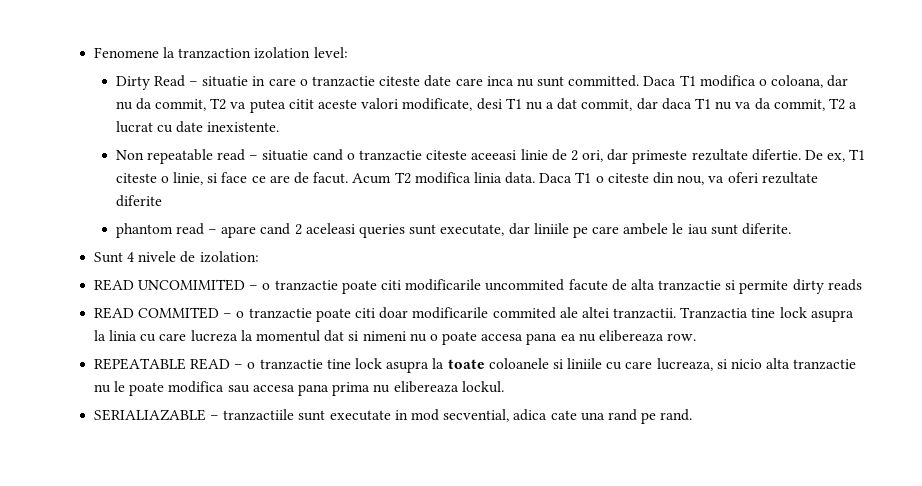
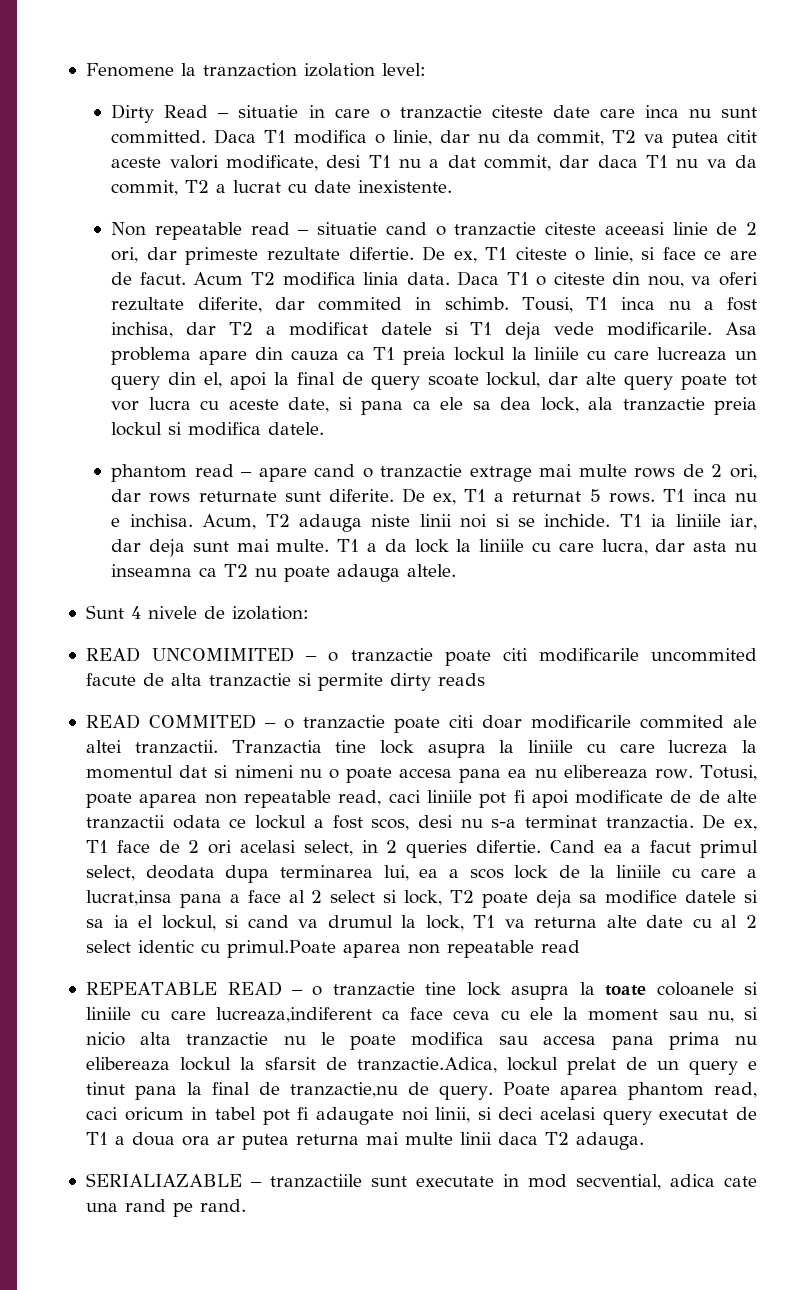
[771,75,824,88] coloana, -> [392,130,432,146] linie,
[115,195,162,207] diferite -> [197,297,758,313] [111,322,757,340] [111,347,757,365] [111,372,757,390] [111,397,757,415] [111,422,325,436] diferite, dar commited in schimb. Tousi, T1 inca nu a fost inchisa, dar T2 a modificat datele si T1 deja vede modificarile. Asa problema apare din cauza ca T1 preia lockul la liniile cu care lucreaza un query din el, apoi la final de query scoate lockul, dar alte query poate tot vor lucra cu aceste date, si pana ca ele sa dea lock, ala tranzactie preia lockul si modifica datele.
[294,223,792,238] 2 aceleasi queries sunt executate, dar liniile pe care ambele le iau sunt diferite. -> [362,464,757,482] [111,488,757,505] [111,514,758,532] [111,539,757,557] [111,564,457,582] o tranzactie extrage mai multe rows de 2 ori, dar rows returnate sunt diferite. De ex, T1 a returnat 5 rows. T1 inca nu e inchisa. Acum, T2 adauga niste linii noi si se inchide. T1 ia liniile iar, dar deja sunt mai multe. T1 a da lock la liniile cu care lucra, dar asta nu inseamna ca T2 nu poate adauga altele.
[109,330,138,341] linia -> [528,740,574,753] liniile
(697, 337) none -> [700,765,758,781] [86,790,757,808] [86,814,757,831] [86,840,758,858] [86,865,757,883] [86,890,758,908] [86,915,757,931] [86,940,581,958] Totusi, poate aparea non repeatable read, caci liniile pot fi apoi modificate de de alte tranzactii odata ce lockul a fost scos, desi nu s-a terminat tranzactia. De ex, T1 face de 2 ori acelasi select, in 2 queries difertie. Cand ea a facut primul select, deodata dupa terminarea lui, ea a scos lock de la liniile cu care a lucrat,insa pana a face al 2 select si lock, T2 poate deja sa modifice datele si sa ia el lockul, si cand va drumul la lock, T1 va returna alte date cu al 2 select identic cu primul.Poate aparea non repeatable read
[656,358,713,371] lucreaza, -> [215,1007,734,1023] lucreaza,indiferent ca face ceva cu ele la moment sau nu,
[461,381,504,393] lockul. -> [180,1057,758,1075] [86,1082,757,1100] [86,1107,757,1125] [86,1132,645,1150] lockul la sfarsit de tranzactie.Adica, lockul prelat de un query e tinut pana la final de tranzactie,nu de query. Poate aparea phantom read, caci oricum in tabel pot fi adaugate noi linii, si deci acelasi query executat de T1 a doua ora ar putea returna mai multe linii daca T2 adauga.

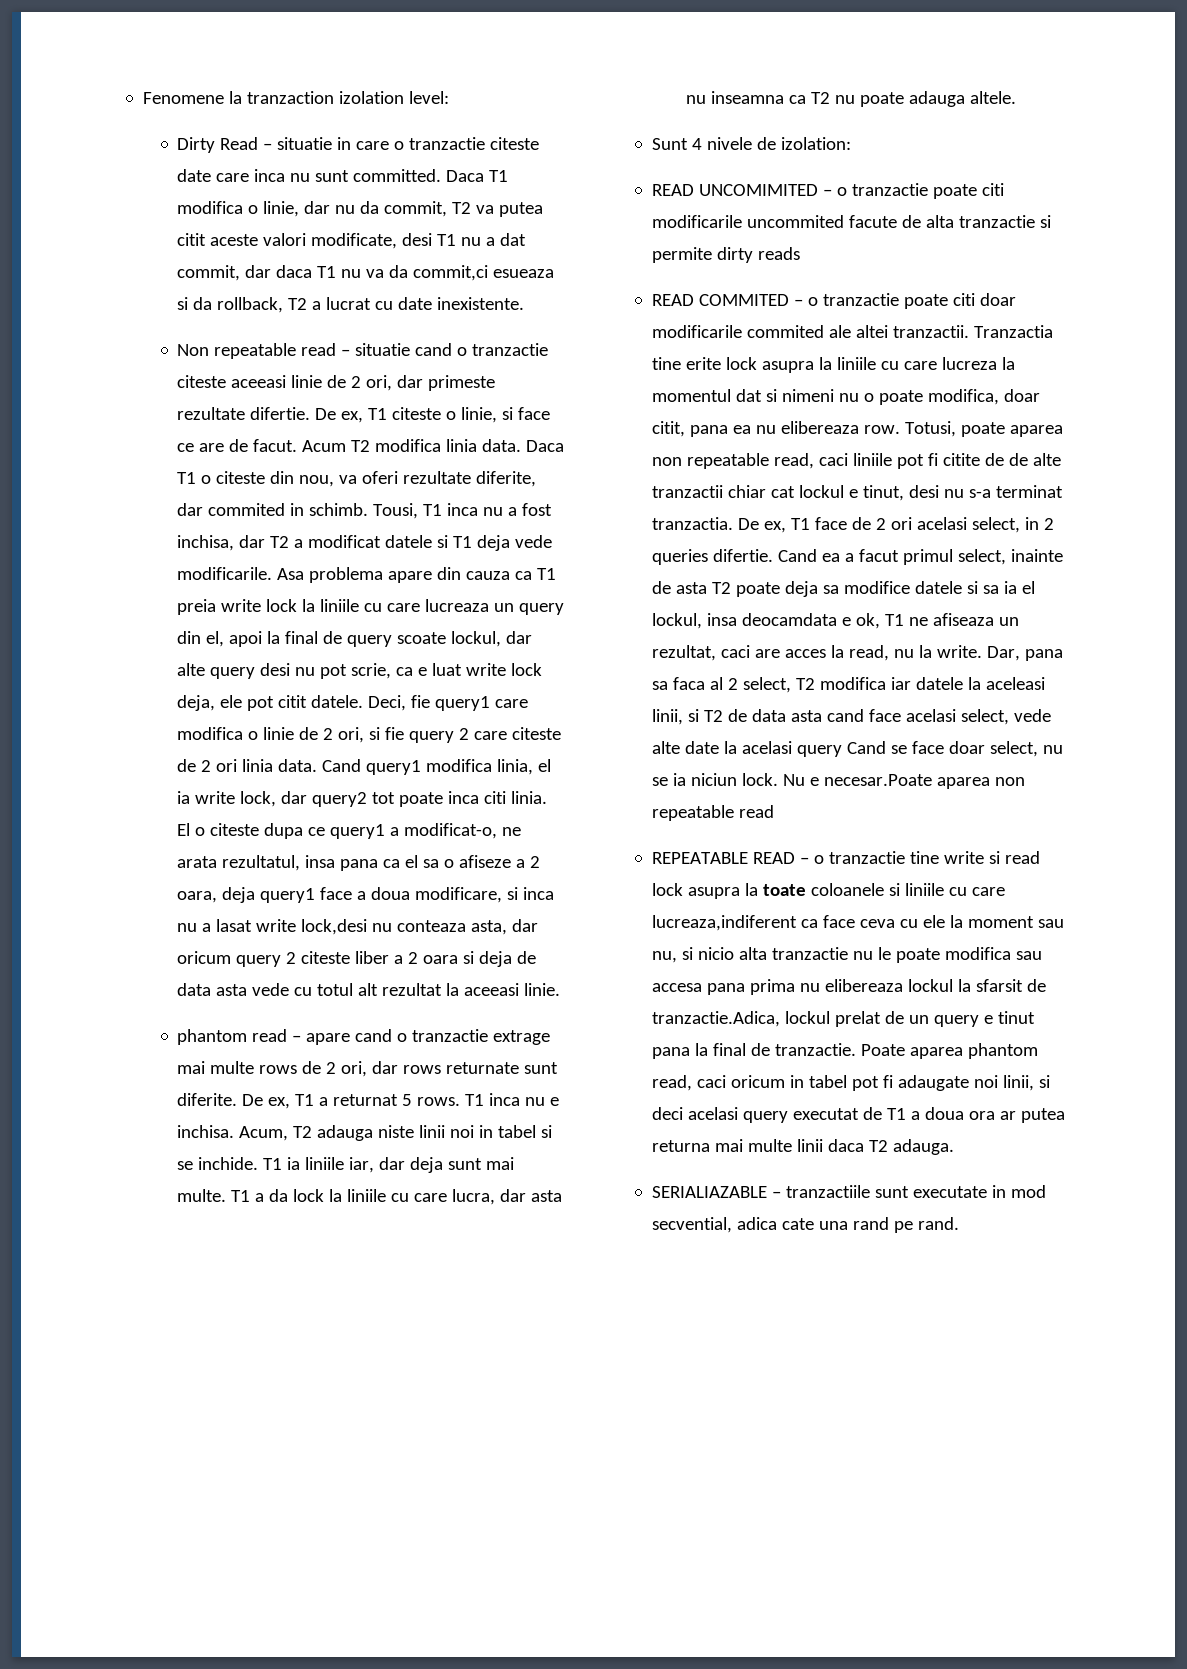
[111,180,179,196] commit, -> [413,265,555,281] [177,297,284,313] commit,ci esueaza si da rollback,
[453,347,505,361] lockul -> [221,599,298,612] write lock
[681,374,757,390] [111,397,757,415] [111,422,325,436] poate tot vor lucra cu aceste date, si pana ca ele sa dea lock, ala tranzactie preia lockul si modifica datele. -> [260,663,543,679] [177,695,529,711] [177,727,562,743] [177,759,552,775] [177,791,548,807] [177,823,522,839] [177,855,541,871] [177,887,555,903] [177,919,539,935] [177,951,537,967] [177,983,561,996] desi nu pot scrie, ca e luat write lock deja, ele pot citit datele. Deci, fie query1 care modifica o linie de 2 ori, si fie query 2 care citeste de 2 ori linia data. Cand query1 modifica linia, el ia write lock, dar query2 tot poate inca citi linia. El o citeste dupa ce query1 a modificat-o, ne arata rezultatul, insa pana ca el sa o afiseze a 2 oara, deja query1 face a doua modificare, si inca nu a lasat write lock,desi nu conteaza asta, dar oricum query 2 citeste liber a 2 oara si deja de data asta vede cu totul alt rezultat la aceeasi linie.
(488, 521) none -> [479,1125,537,1138] in tabel
(367, 746) none -> [685,357,721,370] erite
[399,768,453,778] accesa -> [927,389,1040,405] [651,421,685,437] modifica, doar citit,
[531,790,664,808] apoi modificate -> [942,453,980,466] citite
[172,815,410,831] odata ce lockul a fost scos, -> [727,485,904,501] chiar cat lockul e tinut,
[145,865,757,883] [86,890,442,908] deodata dupa terminarea lui, ea a scos lock de la liniile cu care a lucrat,insa pana a face al 2 select si lock, -> [1010,549,1063,562] [651,581,707,594] inainte de asta
[225,915,757,931] [86,940,337,958] si cand va drumul la lock, T1 va returna alte date cu al 2 select identic cu primul.Poate -> [706,613,1019,629] [651,645,1063,661] [651,677,1045,693] [651,709,1051,725] [651,741,1063,757] [651,773,932,786] insa deocamdata e ok, T1 ne afiseaza un rezultat, caci are acces la read, nu la write. Dar, pana sa faca al 2 select, T2 modifica iar datele la aceleasi linii, si T2 de data asta cand face acelasi select, vede alte date la acelasi query Cand se face doar select, nu se ia niciun lock. Nu e necesar.Poate
(457, 988) none -> [943,851,1040,864] write si read
[290,1082,494,1100] tranzactie,nu de query. -> [774,1043,856,1056] tranzactie.

